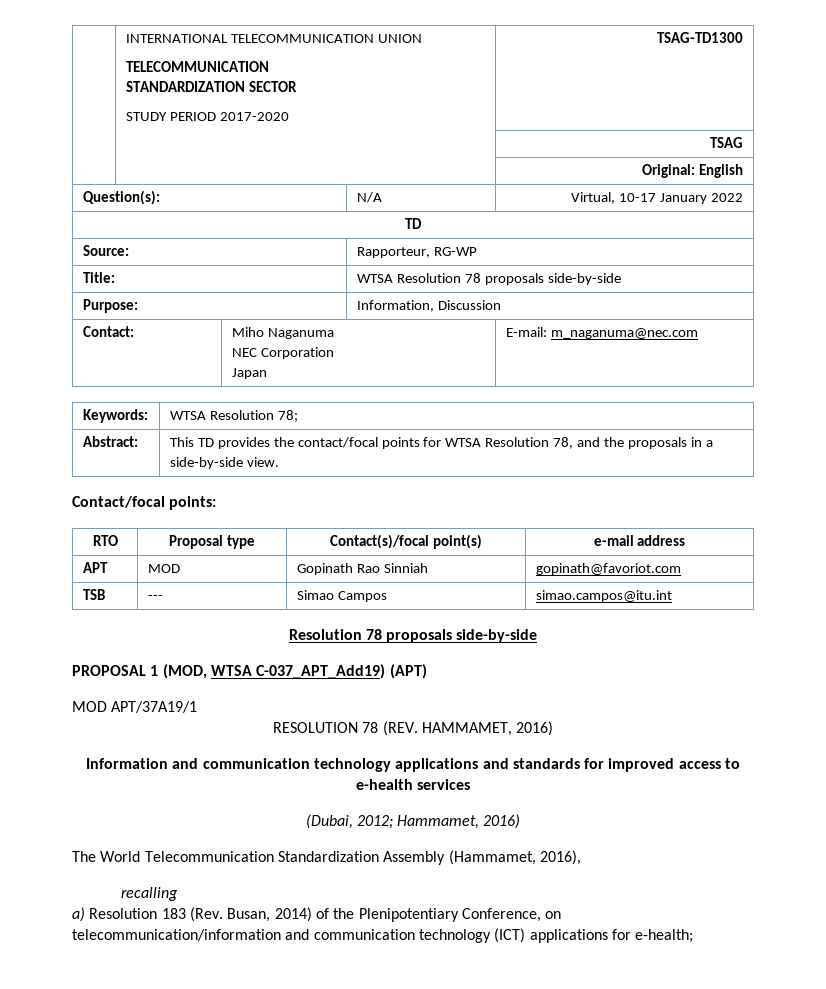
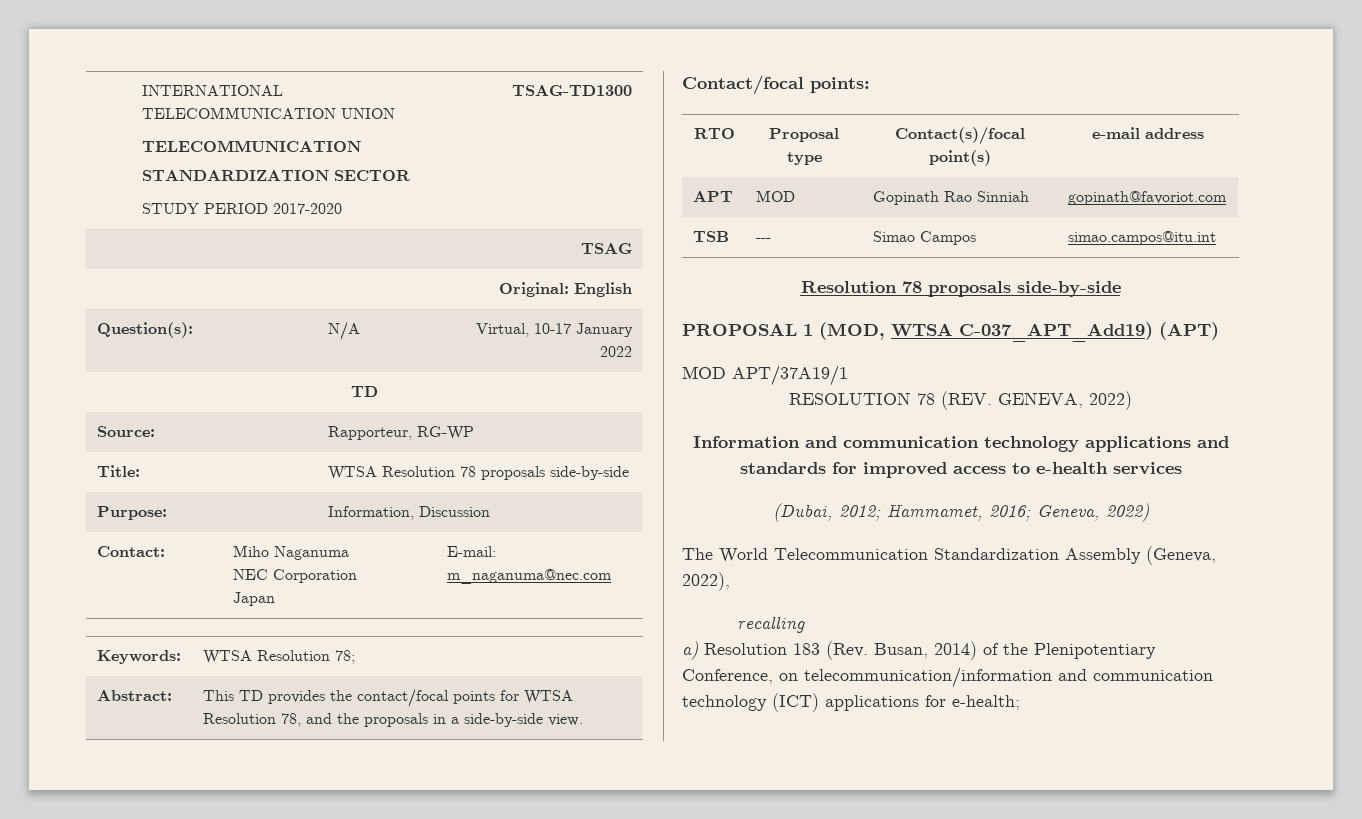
[421,721,554,736] HAMMAMET, 2016) -> [998,391,1132,410] GENEVA, 2022)
[483,814,521,829] 2016) -> [988,503,1149,522] 2016; Geneva, 2022)
[448,850,581,865] (Hammamet, 2016), -> [1146,546,1216,565] [682,572,730,591] (Geneva, 2022),

